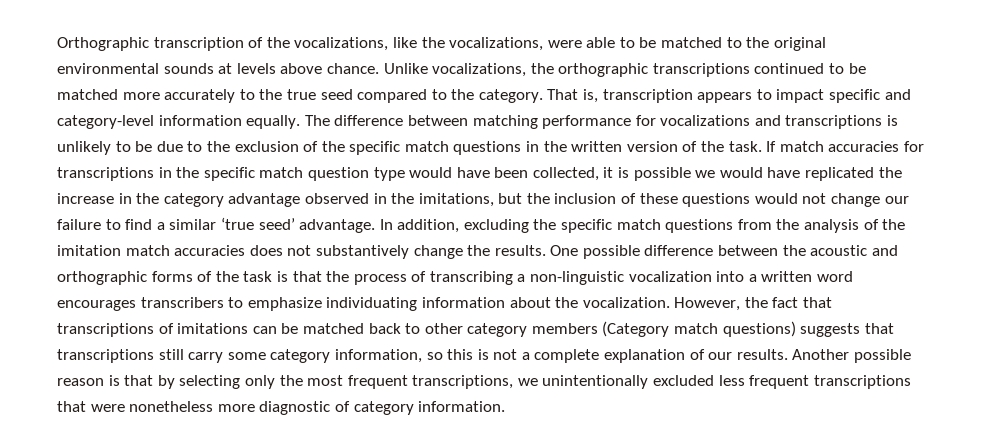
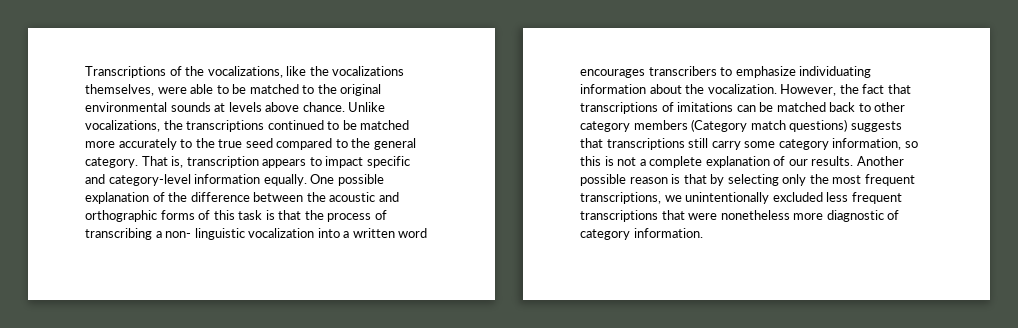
[57,37,244,51] Orthographic transcription -> [85,66,166,78] Transcriptions
[449,37,544,51] vocalizations, -> [332,66,405,76] [85,84,154,96] vocalizations themselves,
[558,63,649,77] orthographic -> (183, 125) none
(475, 94) none -> [373,138,416,150] general
[304,115,899,129] [57,141,924,155] [57,167,902,181] [57,193,909,207] [57,217,906,233] [57,245,640,259] The difference between matching performance for vocalizations and transcriptions is unlikely to be due to the exclusion of the specific match questions in the written version of the task. If match accuracies for transcriptions in the specific match question type would have been collected, it is possible we would have replicated the increase in the category advantage observed in the imitations, but the inclusion of these questions would not change our failure to find a similar ‘true seed’ advantage. In addition, excluding the specific match questions from the analysis of the imitation match accuracies does not substantively change the results. One possible -> [310,174,384,186] [85,192,188,204] One possible explanation of the
[215,271,239,282] the -> [213,210,235,220] this
[530,271,625,285] non-linguistic -> [165,228,245,240] non- linguistic

